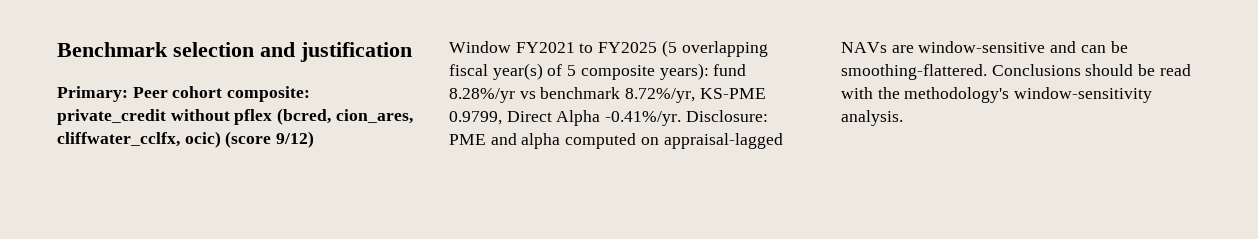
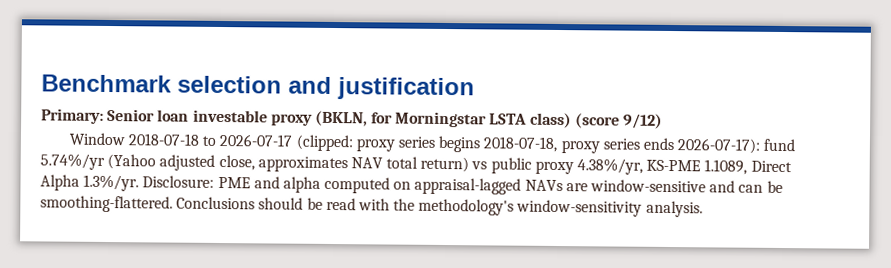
[132,86,311,102] [57,108,413,125] [57,131,315,148] [449,40,768,57] [449,63,747,80] [449,87,766,103] [449,111,502,125] Peer cohort composite: private_credit without pflex (bcred, cion_ares, cliffwater_cclfx, ocic) (score 9/12) // Window FY2021 to FY2025 (5 overlapping fiscal year(s) of 5 composite years): fund 8.28%/yr vs benchmark 8.72%/yr, KS-PME 0.9799, -> [107,108,664,129] [68,132,796,154] [40,153,748,175] Senior loan investable proxy (BKLN, for Morningstar LSTA class) (score 9/12) // Window 2018-07-18 to 2026-07-17 (clipped: proxy series begins 2018-07-18, proxy series ends 2026-07-17): fund 5.74%/yr (Yahoo adjusted close, approximates NAV total return) vs public proxy 4.38%/yr, KS-PME 1.1089,
[605,111,682,126] -0.41%/yr. -> [83,174,140,192] 1.3%/yr.

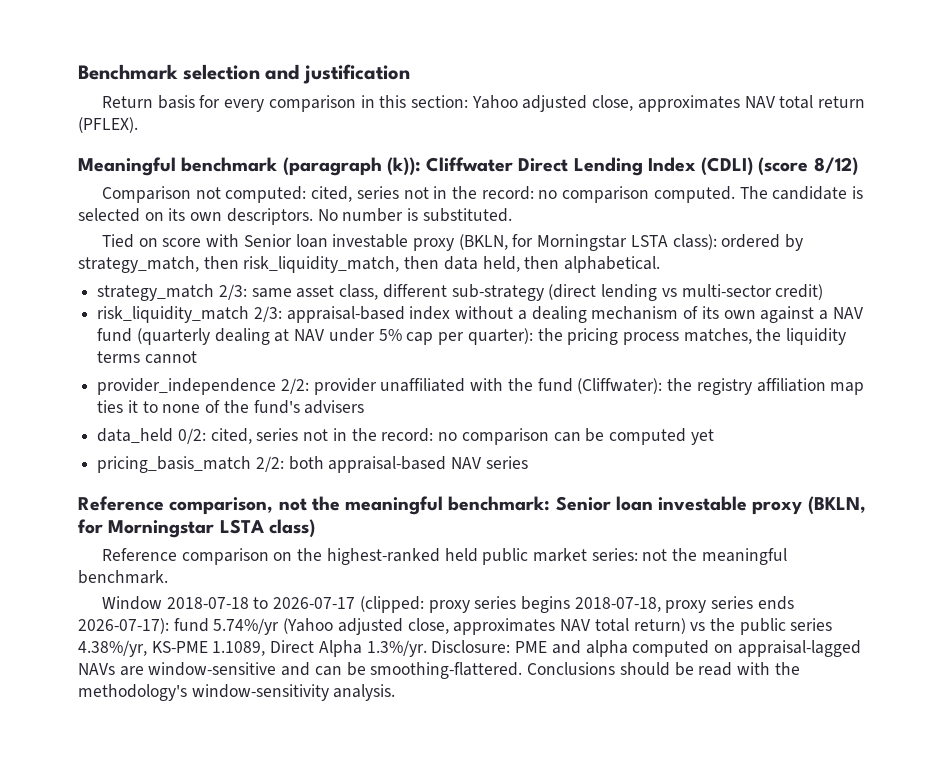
[41,108,104,124] Primary: -> [101,95,866,112] [78,117,138,133] [78,157,858,176] [101,186,864,203] [78,208,512,225] [101,234,804,251] [78,256,661,273] [97,284,824,301] [97,306,863,323] [97,328,847,345] [97,351,197,364] [97,378,865,395] [97,400,365,414] [97,428,714,445] [97,456,528,473] [78,496,551,515] Return basis for every comparison in this section: Yahoo adjusted close, approximates NAV total return (PFLEX). // Meaningful benchmark (paragraph (k)): Cliffwater Direct Lending Index (CDLI) (score 8/12) // Comparison not computed: cited, series not in the record: no comparison computed. The candidate is selected on its own descriptors. No number is substituted. // Tied on score with Senior loan investable proxy (BKLN, for Morningstar LSTA class): ordered by strategy_match, then risk_liquidity_match, then data held, then alphabetical. // strategy_match 2/3: same asset class, different sub-strategy (direct lending vs multi-sector credit) // risk_liquidity_match 2/3: appraisal-based index without a dealing mechanism of its own against a NAV fund (quarterly dealing at NAV under 5% cap per quarter): the pricing process matches, the liquidity terms cannot // provider_independence 2/2: provider unaffiliated with the fund (Cliffwater): the registry affiliation map ties it to none of the fund's advisers // data_held 0/2: cited, series not in the record: no comparison can be computed yet // pricing_basis_match 2/2: both appraisal-based NAV series // Reference comparison, not the meaningful benchmark:
[574,113,664,129] (score 9/12) -> [101,548,787,565] [78,570,168,584] // Reference comparison on the highest-ranked held public market series: not the meaningful benchmark.
[490,157,574,175] public proxy -> [709,618,833,635] the public series

